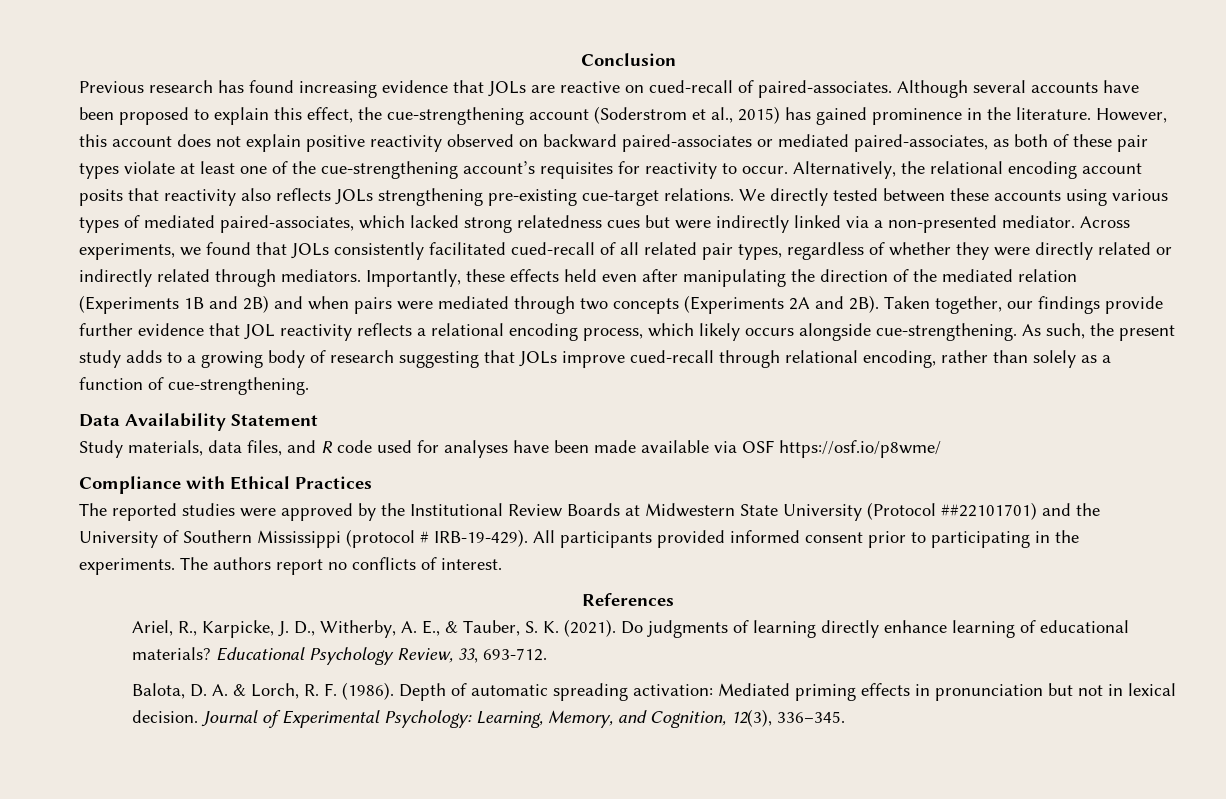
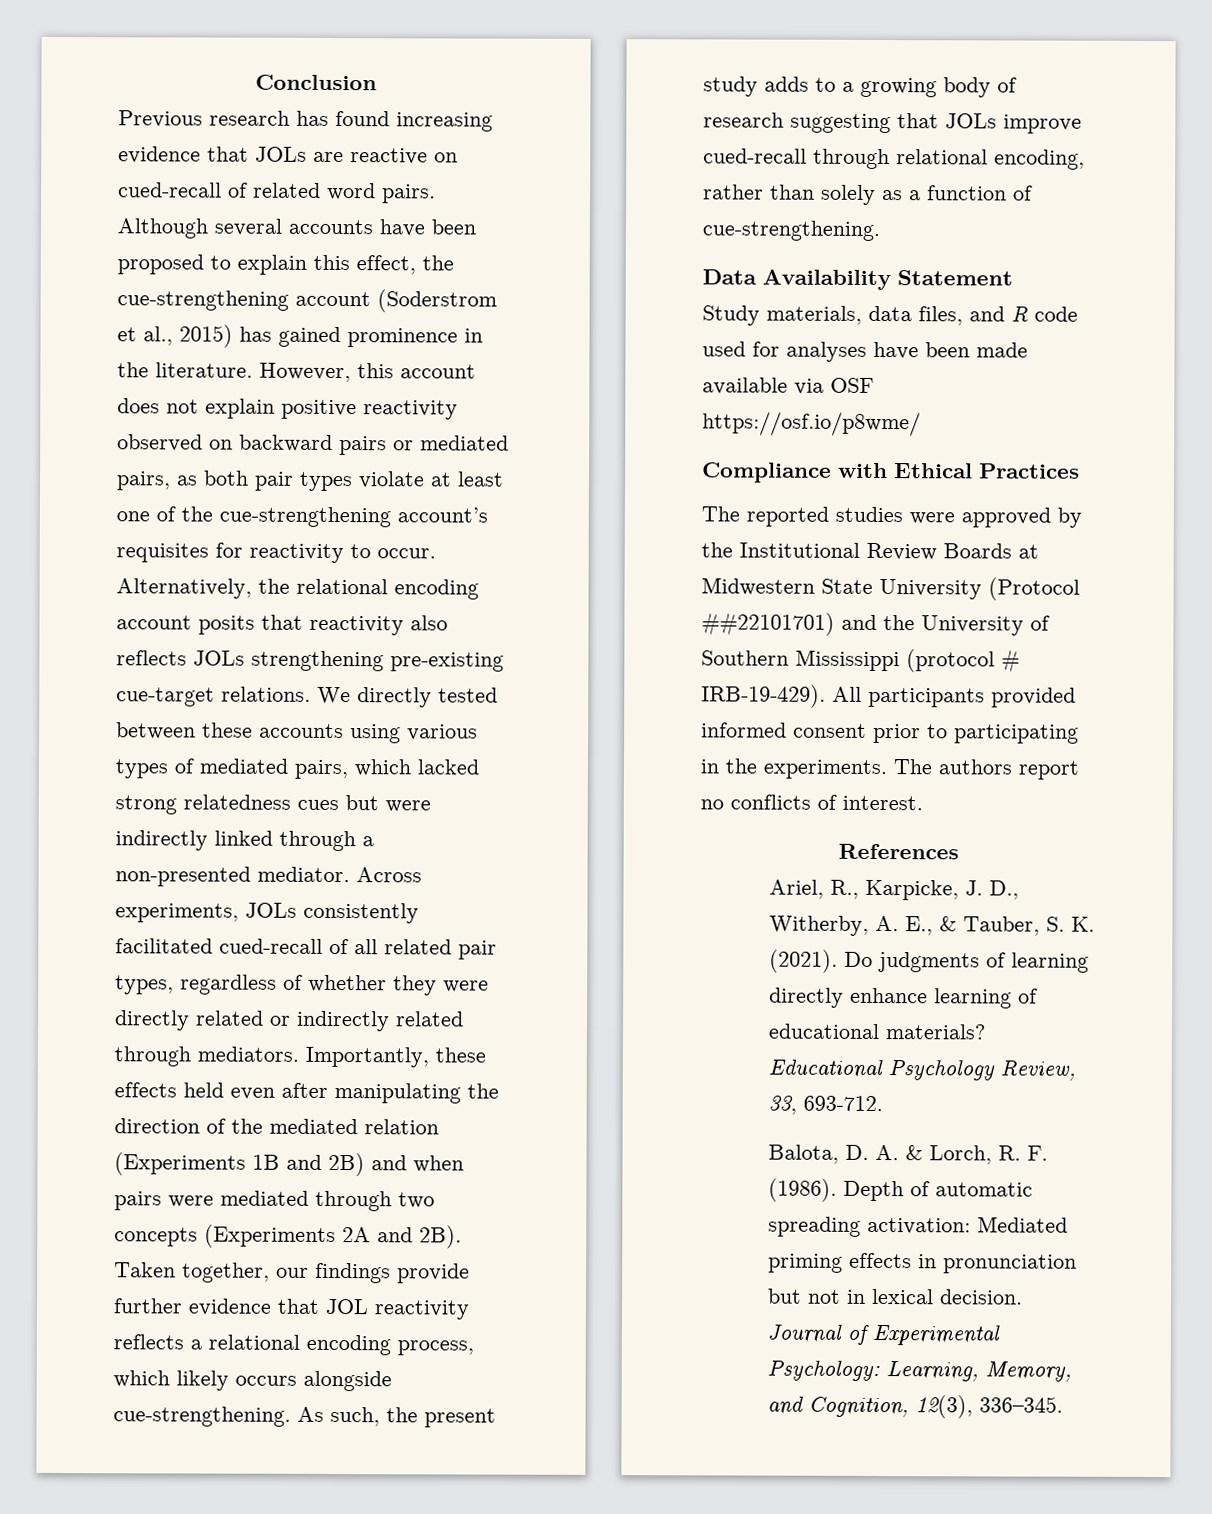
[758,80,892,98] paired-associates. -> [253,182,436,204] related word pairs.
[622,134,752,152] paired-associates -> [339,436,387,456] pairs
[854,134,988,152] paired-associates, -> [116,471,171,491] pairs,
[1053,134,1112,147] of these -> (249, 478) none
[220,215,354,233] paired-associates, -> [294,759,348,780] pairs,
[846,216,869,228] via -> [279,830,356,852] through
[180,242,287,256] we found that -> (239, 913) none

